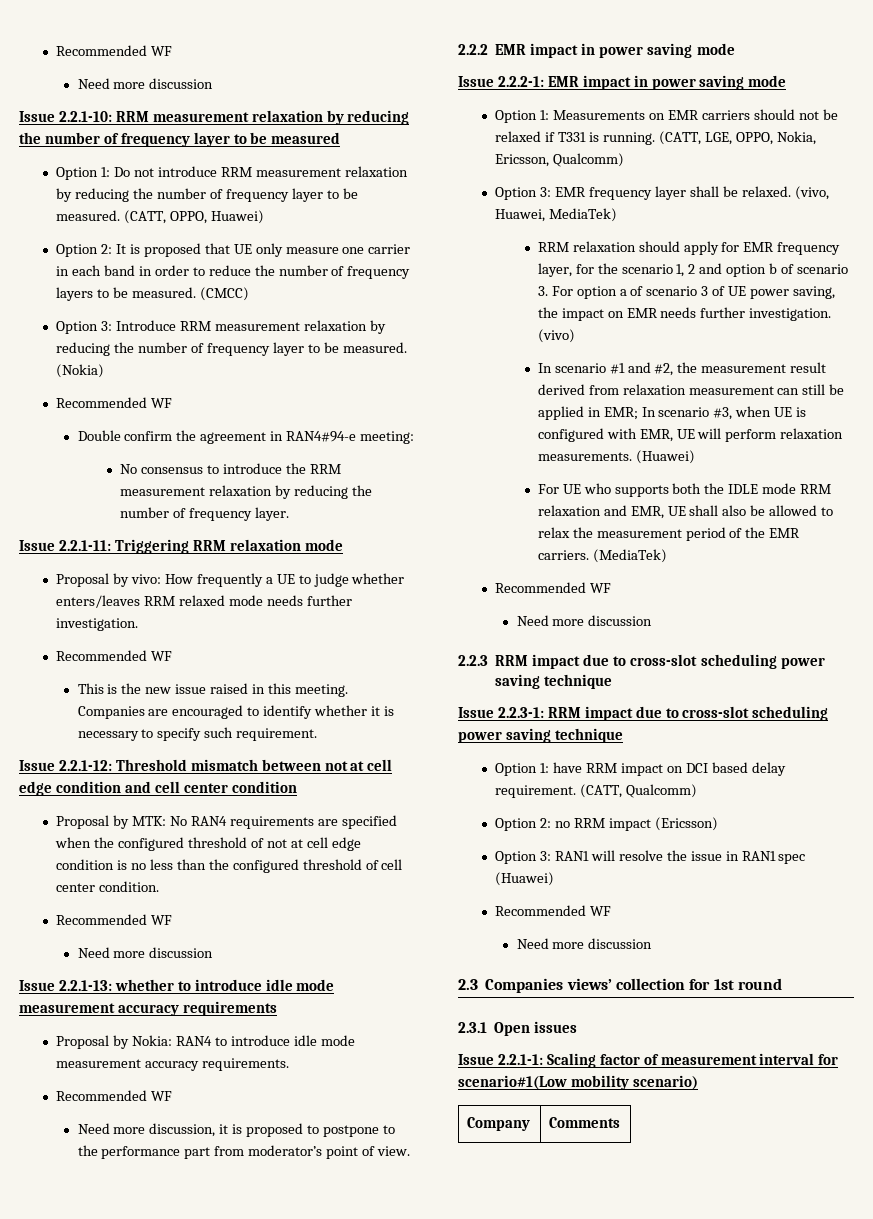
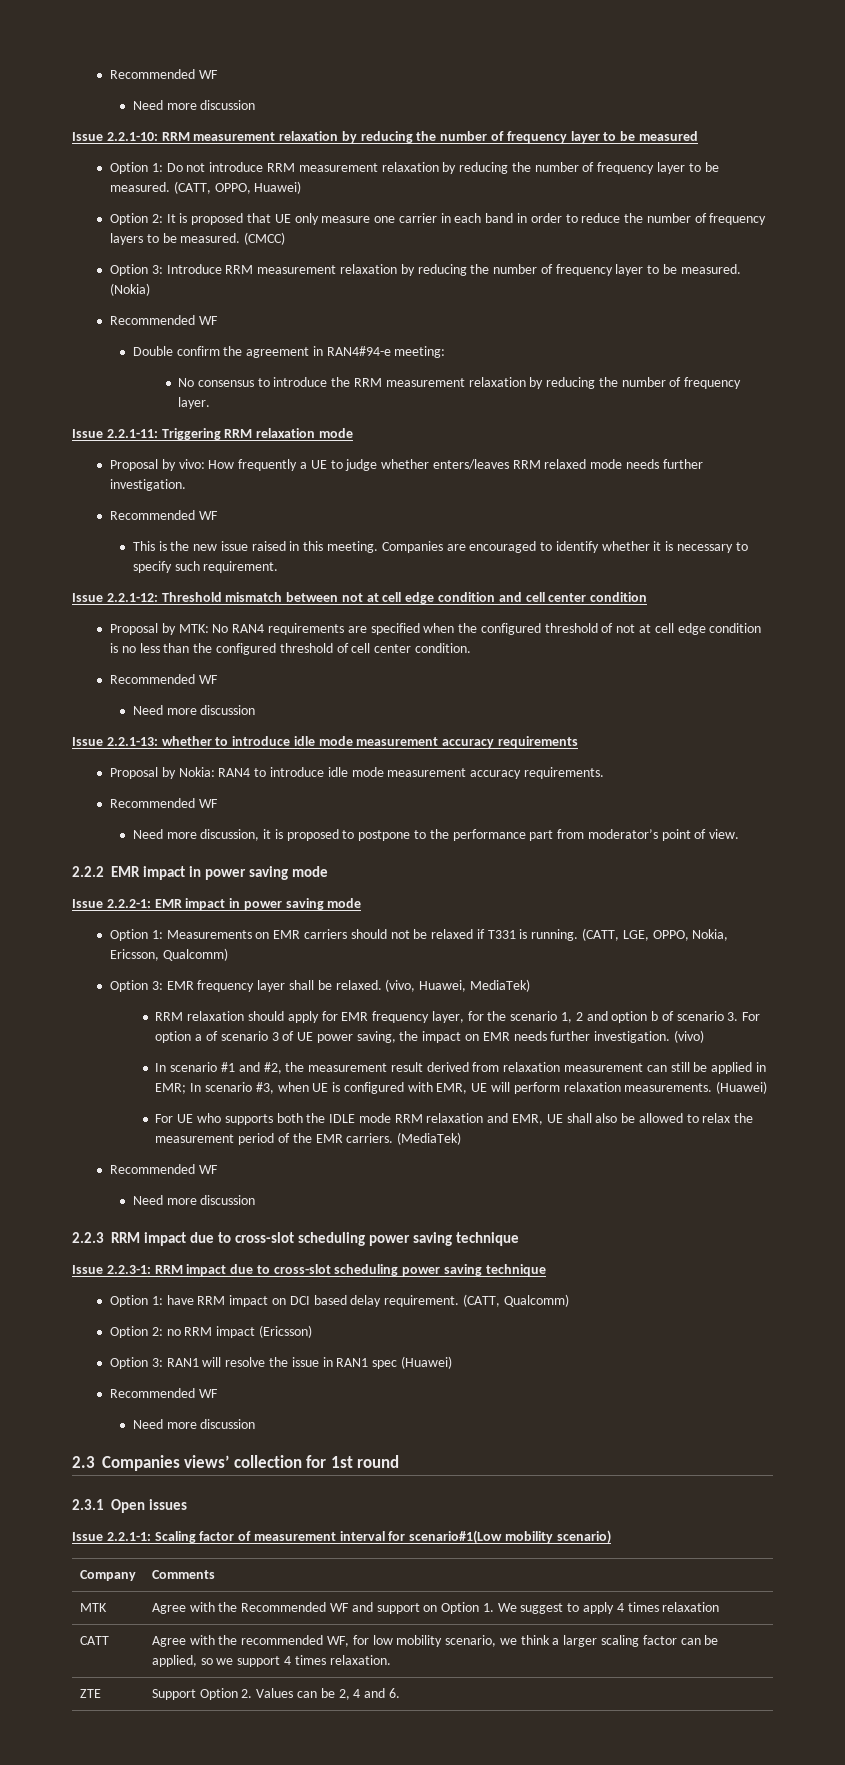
(621, 1122) none -> [79,1603,107,1612] [151,1602,720,1614] [79,1636,109,1645] [151,1635,719,1647] [151,1655,391,1667] [79,1689,101,1698] [151,1688,400,1700] // MTK | Agree with the Recommended WF and support on Option 1. We suggest to apply 4 times relaxation // CATT | Agree with the recommended WF, for low mobility scenario, we think a larger scaling factor can be applied, so we support 4 times relaxation. // ZTE | Support Option 2. Values can be 2, 4 and 6.

